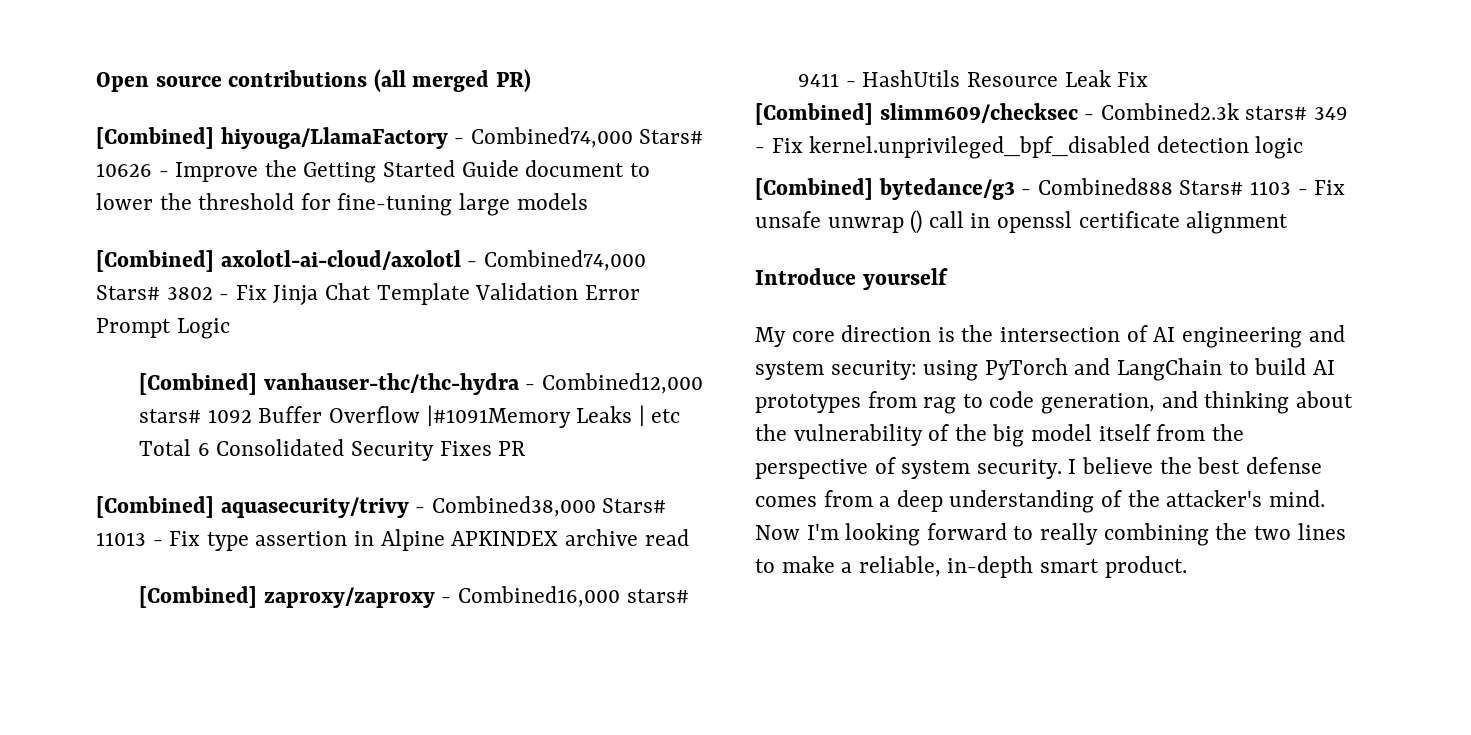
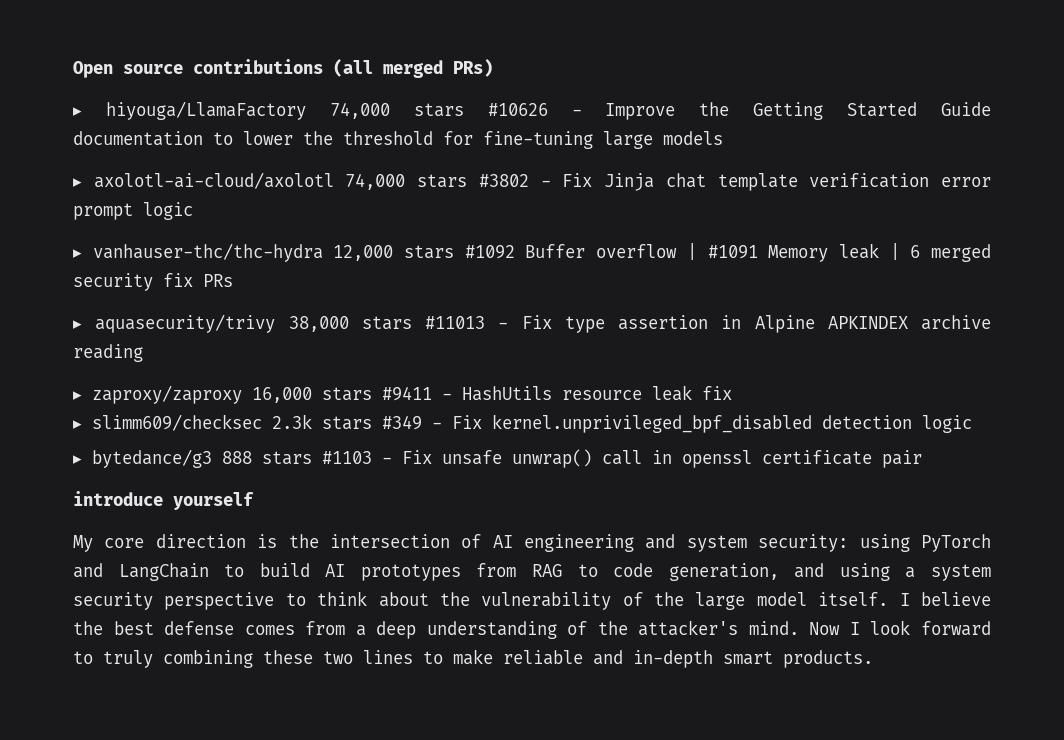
[496,69,532,92] [96,127,704,149] [96,163,152,177] PR) // [Combined] hiyouga/LlamaFactory - Combined74,000 Stars# 10626 -> [453,59,493,77] [73,101,548,120] PRs) // ▸ hiyouga/LlamaFactory 74,000 stars #10626
[525,160,625,177] document -> [73,131,203,146] documentation
[96,250,646,272] [96,283,640,305] [96,318,230,339] [139,373,703,395] [139,405,681,428] [139,439,526,461] [96,496,667,518] [96,532,146,546] [Combined] axolotl-ai-cloud/axolotl - Combined74,000 Stars# 3802 - Fix Jinja Chat Template Validation Error Prompt Logic // [Combined] vanhauser-thc/thc-hydra - Combined12,000 stars# 1092 Buffer Overflow |#1091Memory Leaks | etc Total 6 Consolidated Security Fixes PR // [Combined] aquasecurity/trivy - Combined38,000 Stars# 11013 -> [73,172,992,191] [73,202,193,220] [73,243,992,262] [73,273,233,291] [73,314,485,333] ▸ axolotl-ai-cloud/axolotl 74,000 stars #3802 - Fix Jinja chat template verification error prompt logic // ▸ vanhauser-thc/thc-hydra 12,000 stars #1092 Buffer overflow | #1091 Memory leak | 6 merged security fix PRs // ▸ aquasecurity/trivy 38,000 stars #11013
[644,529,689,546] [139,586,689,608] [798,70,1149,87] [755,103,1349,125] read // [Combined] zaproxy/zaproxy - Combined16,000 stars# 9411 - HashUtils Resource Leak Fix // [Combined] slimm609/checksec - Combined2.3k stars# 349 -> [73,344,143,362] [73,385,732,404] [73,414,422,431] reading // ▸ zaproxy/zaproxy 16,000 stars #9411 - HashUtils resource leak fix // ▸ slimm609/checksec 2.3k stars #349
[755,178,1292,200] [Combined] bytedance/g3 - Combined888 Stars# 1103 -> [73,449,372,468] ▸ bytedance/g3 888 stars #1103
[827,210,923,234] unwrap () -> [512,449,592,468] unwrap()
[1186,211,1289,234] [755,268,856,285] alignment // Introduce -> [882,450,922,468] [73,491,163,506] pair // introduce
[923,397,957,414] rag -> [532,564,562,577] RAG
[1204,391,1290,414] thinking -> [839,563,991,581] [73,591,368,610] using a system security perspective to think
[992,424,1244,447] [755,457,1062,479] big model itself from the perspective of system security. -> [695,592,889,610] large model itself.
[806,523,1248,546] I'm looking forward to really combining the -> [849,620,991,636] [73,650,313,668] I look forward to truly combining these
[841,556,941,577] a reliable, -> [503,650,623,665] reliable and
[1104,556,1187,578] product. -> [783,650,873,668] products.

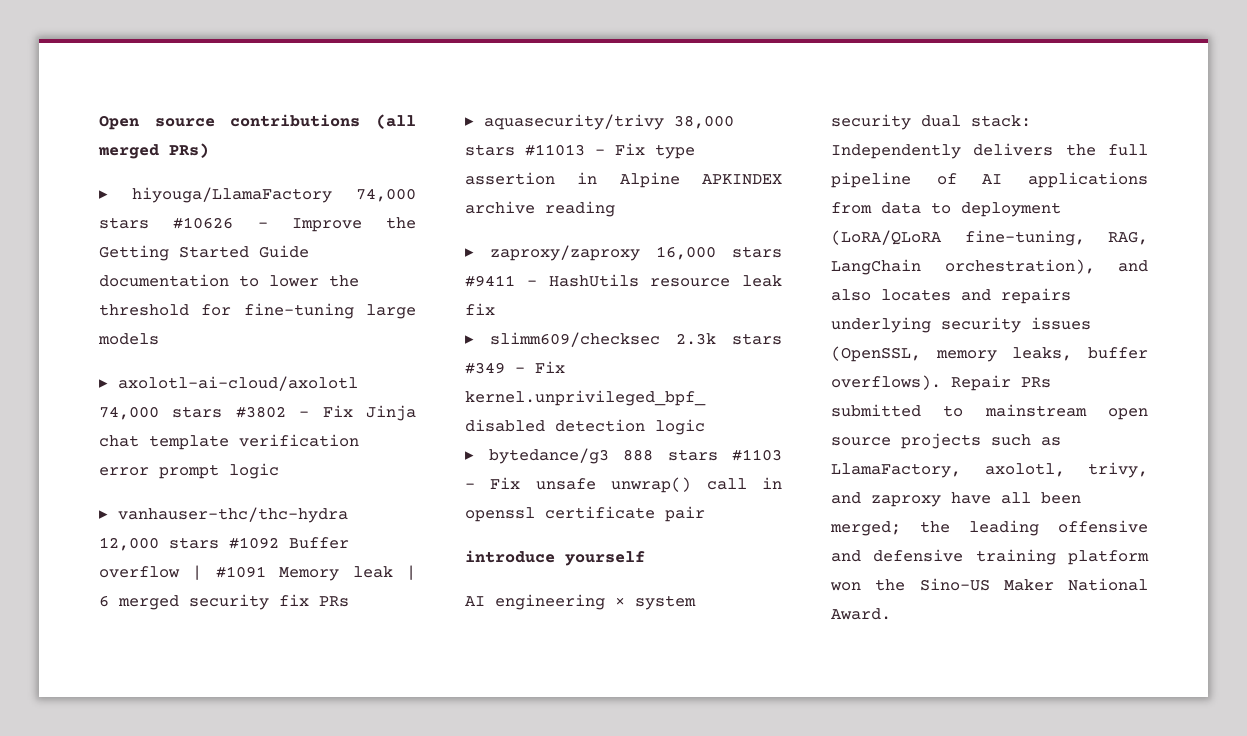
[73,534,991,552] [73,563,991,581] [73,591,991,610] [73,620,991,639] [73,649,873,668] My core direction is the intersection of AI engineering and system security: using PyTorch and LangChain to build AI prototypes from RAG to code generation, and using a system security perspective to think about the vulnerability of the large model itself. I believe the best defense comes from a deep understanding of the attacker's mind. Now I look forward to truly combining these two lines to make reliable and in-depth smart products. -> [465,594,696,610] [831,114,1031,130] [831,143,1148,159] [831,172,1148,188] [831,202,1061,217] [831,230,1148,246] [831,259,1148,275] [831,288,1071,304] [831,317,1091,333] [831,346,1148,362] [831,375,1051,391] [831,404,1148,420] [831,433,1061,449] [831,462,1148,478] [831,492,1081,507] [830,520,1148,536] [831,549,1149,565] [830,578,1148,591] [831,608,891,620] AI engineering × system security dual stack: Independently delivers the full pipeline of AI applications from data to deployment (LoRA/QLoRA fine-tuning, RAG, LangChain orchestration), and also locates and repairs underlying security issues (OpenSSL, memory leaks, buffer overflows). Repair PRs submitted to mainstream open source projects such as LlamaFactory, axolotl, trivy, and zaproxy have all been merged; the leading offensive and defensive training platform won the Sino-US Maker National Award.

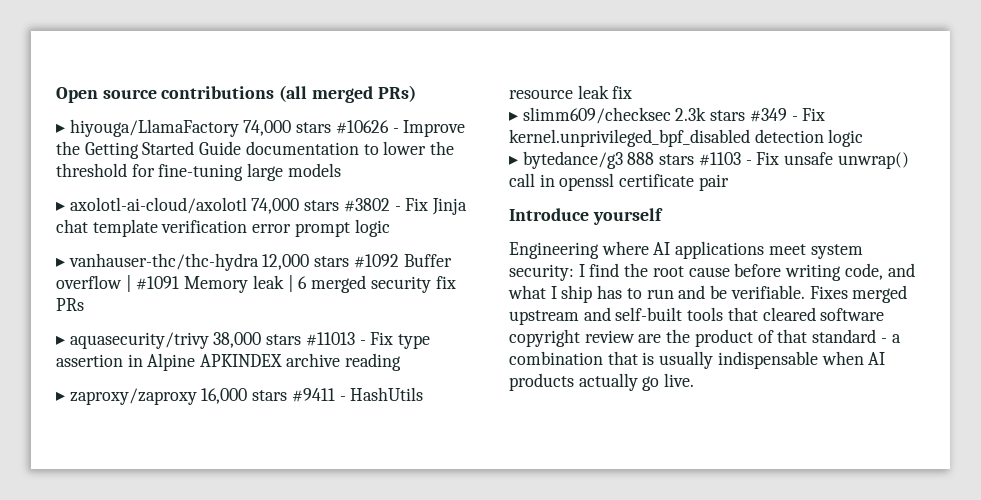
[465,550,555,563] introduce -> [509,208,589,221] Introduce
[465,594,696,610] [831,114,1031,130] [831,143,1148,159] [831,172,1148,188] [831,202,1061,217] [831,230,1148,246] [831,259,1148,275] [831,288,1071,304] [831,317,1091,333] [831,346,1148,362] [831,375,1051,391] [831,404,1148,420] [831,433,1061,449] [831,462,1148,478] [831,492,1081,507] [830,520,1148,536] [831,549,1149,565] [830,578,1148,591] [831,608,891,620] AI engineering × system security dual stack: Independently delivers the full pipeline of AI applications from data to deployment (LoRA/QLoRA fine-tuning, RAG, LangChain orchestration), and also locates and repairs underlying security issues (OpenSSL, memory leaks, buffer overflows). Repair PRs submitted to mainstream open source projects such as LlamaFactory, axolotl, trivy, and zaproxy have all been merged; the leading offensive and defensive training platform won the Sino-US Maker National Award. -> [509,241,863,259] [509,263,915,281] [508,285,908,303] [509,307,885,325] [509,329,901,347] [509,351,886,369] [509,373,695,391] Engineering where AI applications meet system security: I find the root cause before writing code, and what I ship has to run and be verifiable. Fixes merged upstream and self-built tools that cleared software copyright review are the product of that standard - a combination that is usually indispensable when AI products actually go live.

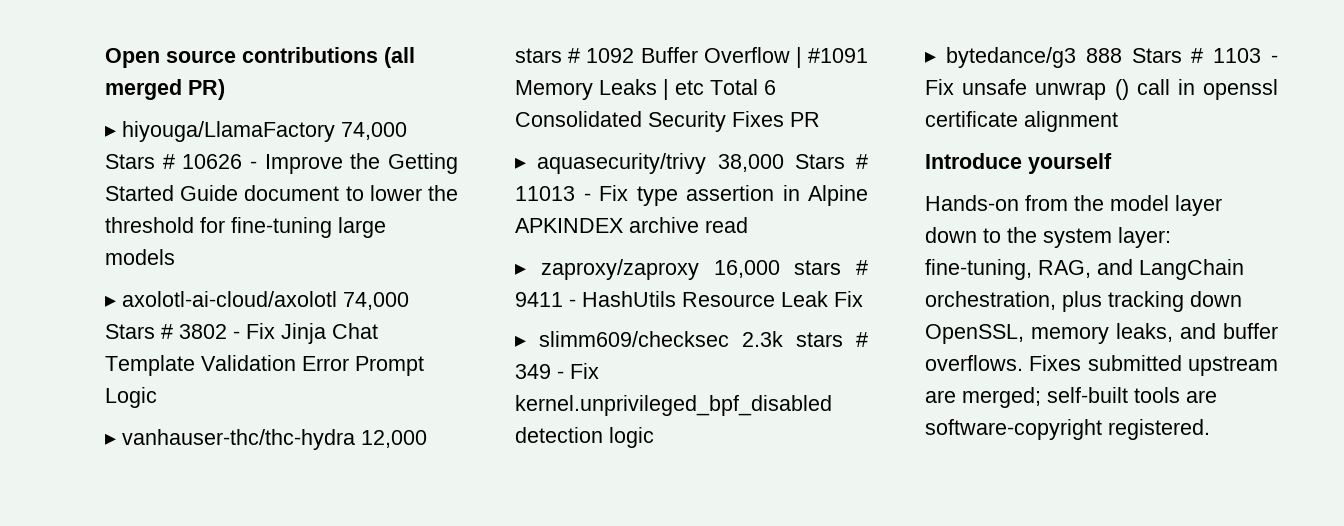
[377,85,416,102] PRs) -> [188,79,225,100] PR)
[296,120,389,134] stars #10626 -> [105,154,243,169] Stars # 10626
[245,141,359,155] documentation -> [244,185,340,201] document
[304,198,468,215] [56,219,390,237] [56,253,452,271] [56,275,456,293] [56,298,84,311] stars #3802 - Fix Jinja chat template verification error prompt logic // ▸ vanhauser-thc/thc-hydra 12,000 stars #1092 Buffer overflow | #1091 Memory leak | 6 merged security fix PRs -> [105,323,378,344] [105,355,424,376] [105,387,157,408] [105,429,427,450] [515,47,868,68] [515,79,776,100] [515,111,820,132] Stars # 3802 - Fix Jinja Chat Template Validation Error Prompt Logic // ▸ vanhauser-thc/thc-hydra 12,000 stars # 1092 Buffer Overflow | #1091 Memory Leaks | etc Total 6 Consolidated Security Fixes PR
[266,332,355,346] stars #11013 -> [794,154,868,169] [515,186,575,201] Stars # 11013
[344,353,401,371] reading -> [705,217,748,233] read
[291,387,424,402] [509,85,633,99] #9411 - HashUtils resource leak fix -> [856,260,868,275] [515,291,863,307] # 9411 - HashUtils Resource Leak Fix
[749,108,787,122] #349 -> [856,332,868,347] [515,364,551,379] # 349
[659,152,741,166] stars #1103 -> [1131,48,1262,63] Stars # 1103
[837,152,909,169] unwrap() -> [1035,79,1129,100] unwrap ()
[698,174,729,191] pair -> [1024,111,1118,132] alignment
[509,241,863,259] [509,263,915,281] [508,285,908,303] [509,307,885,325] [509,329,901,347] [509,351,886,369] [509,373,695,391] Engineering where AI applications meet system security: I find the root cause before writing code, and what I ship has to run and be verifiable. Fixes merged upstream and self-built tools that cleared software copyright review are the product of that standard - a combination that is usually indispensable when AI products actually go live. -> [925,195,1222,216] [925,227,1171,248] [925,259,1244,280] [925,291,1242,312] [925,323,1278,344] [925,355,1278,376] [925,387,1217,408] [925,419,1210,440] Hands-on from the model layer down to the system layer: fine-tuning, RAG, and LangChain orchestration, plus tracking down OpenSSL, memory leaks, and buffer overflows. Fixes submitted upstream are merged; self-built tools are software-copyright registered.

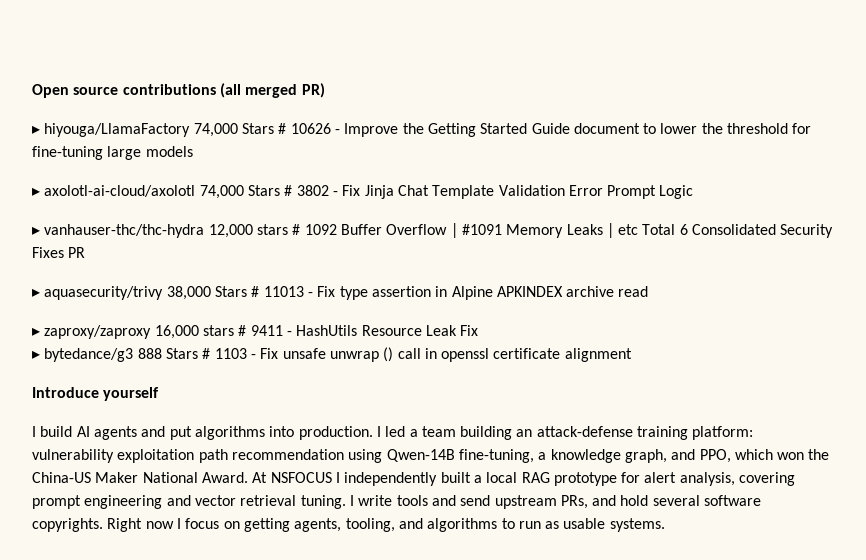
[515,331,868,347] [515,363,599,379] [515,395,832,416] [515,427,654,448] // ▸ slimm609/checksec 2.3k stars # 349 - Fix kernel.unprivileged_bpf_disabled detection logic -> (479, 330) none
[925,195,1222,216] [925,227,1171,248] [925,259,1244,280] [925,291,1242,312] [925,323,1278,344] [925,355,1278,376] [925,387,1217,408] [925,419,1210,440] Hands-on from the model layer down to the system layer: fine-tuning, RAG, and LangChain orchestration, plus tracking down OpenSSL, memory leaks, and buffer overflows. Fixes submitted upstream are merged; self-built tools are software-copyright registered. -> [32,426,754,440] [32,449,830,463] [32,472,796,486] [32,495,762,509] [32,518,665,532] I build AI agents and put algorithms into production. I led a team building an attack-defense training platform: vulnerability exploitation path recommendation using Qwen-14B fine-tuning, a knowledge graph, and PPO, which won the China-US Maker National Award. At NSFOCUS I independently built a local RAG prototype for alert analysis, covering prompt engineering and vector retrieval tuning. I write tools and send upstream PRs, and hold several software copyrights. Right now I focus on getting agents, tooling, and algorithms to run as usable systems.

